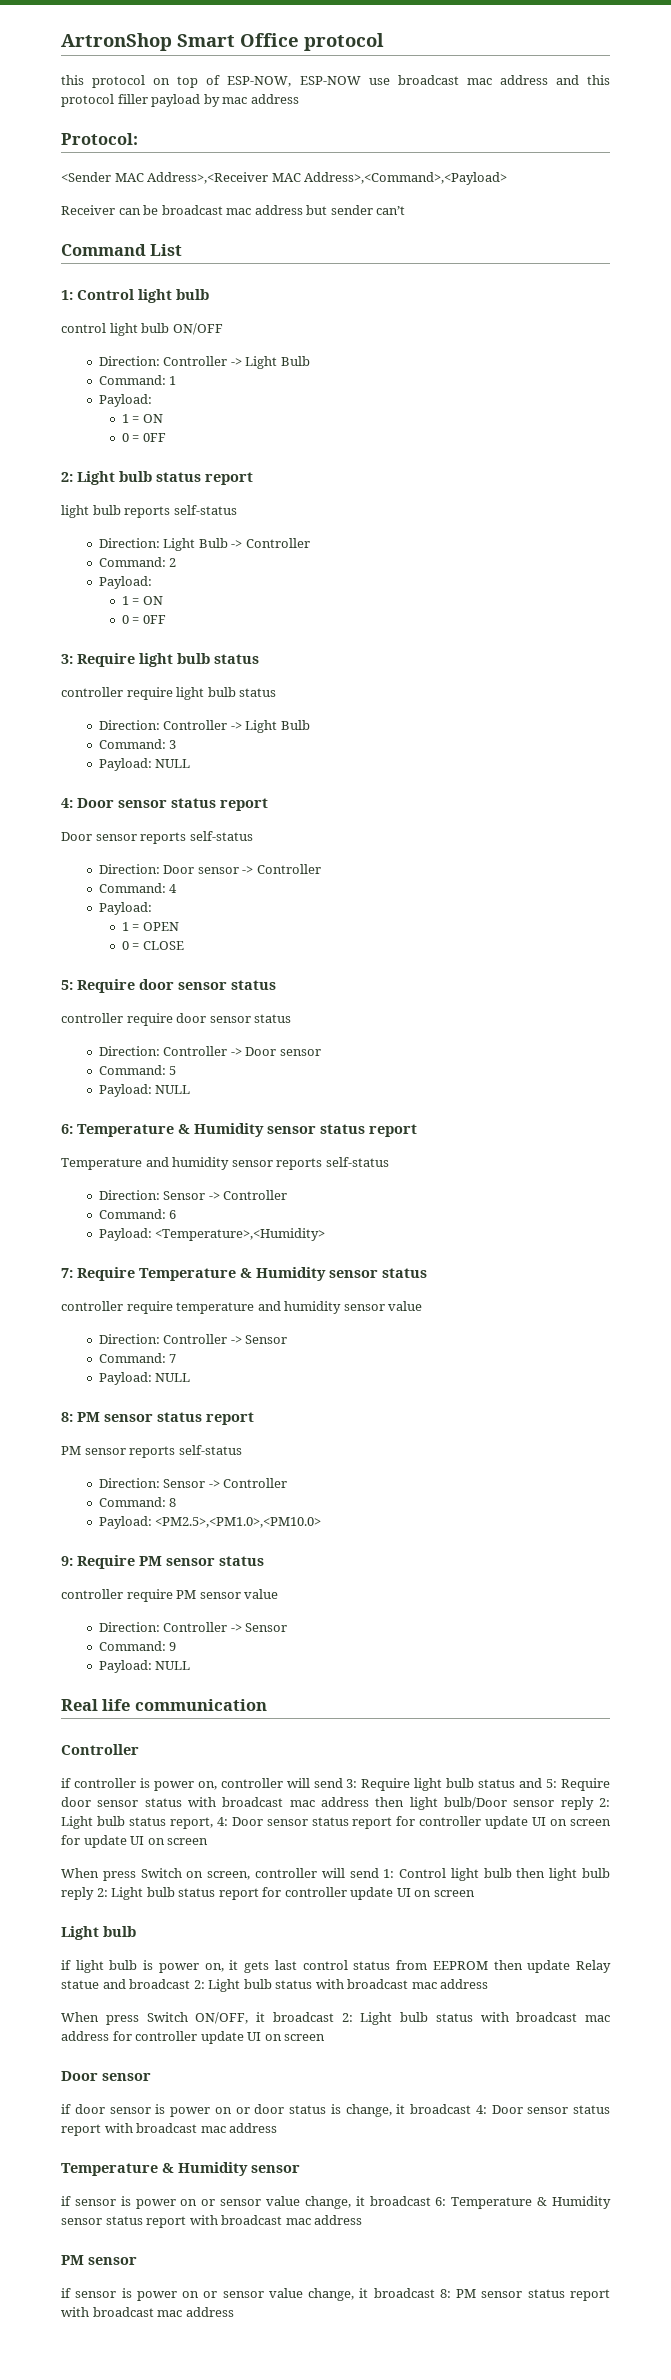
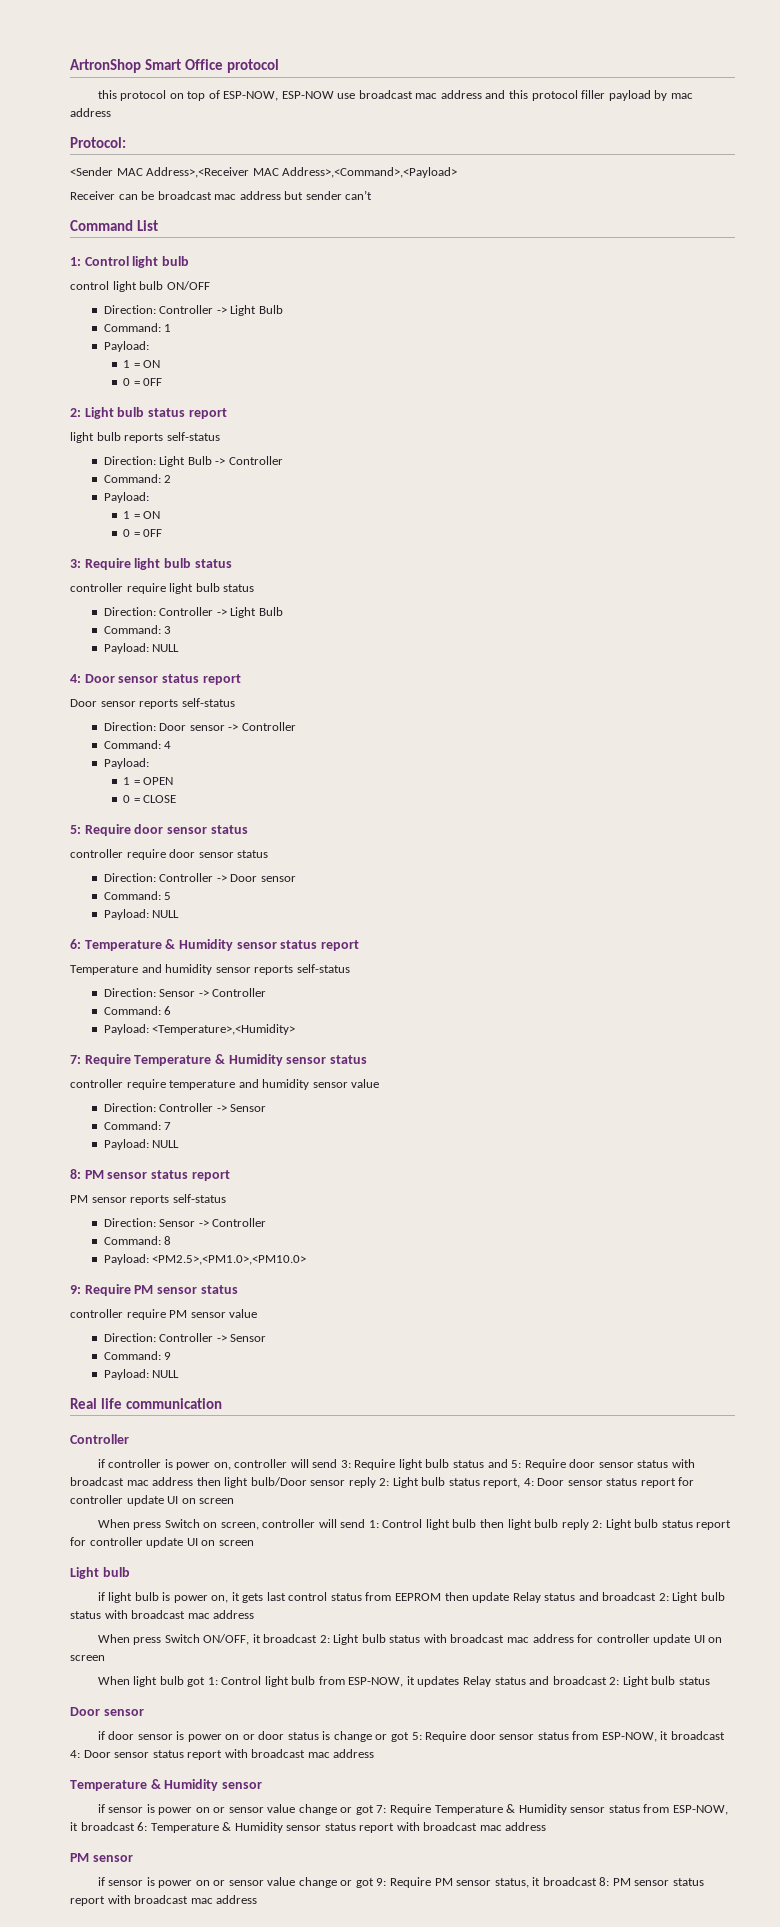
[61,1835,209,1848] for update UI on screen -> (235, 1501) none
[61,1980,99,1989] statue -> [544,1593,576,1601] status
(326, 2037) none -> [97,1676,710,1687] // When light bulb got 1: Control light bulb from ESP-NOW, it updates Relay status and broadcast 2: Light bulb status
[345,2104,392,2117] change, -> [333,1731,657,1742] change or got 5: Require door sensor status from ESP-NOW,
[304,2196,351,2209] change, -> [298,1804,728,1815] change or got 7: Require Temperature & Humidity sensor status from ESP-NOW,
[308,2288,355,2301] change, -> [298,1877,529,1888] change or got 9: Require PM sensor status,

